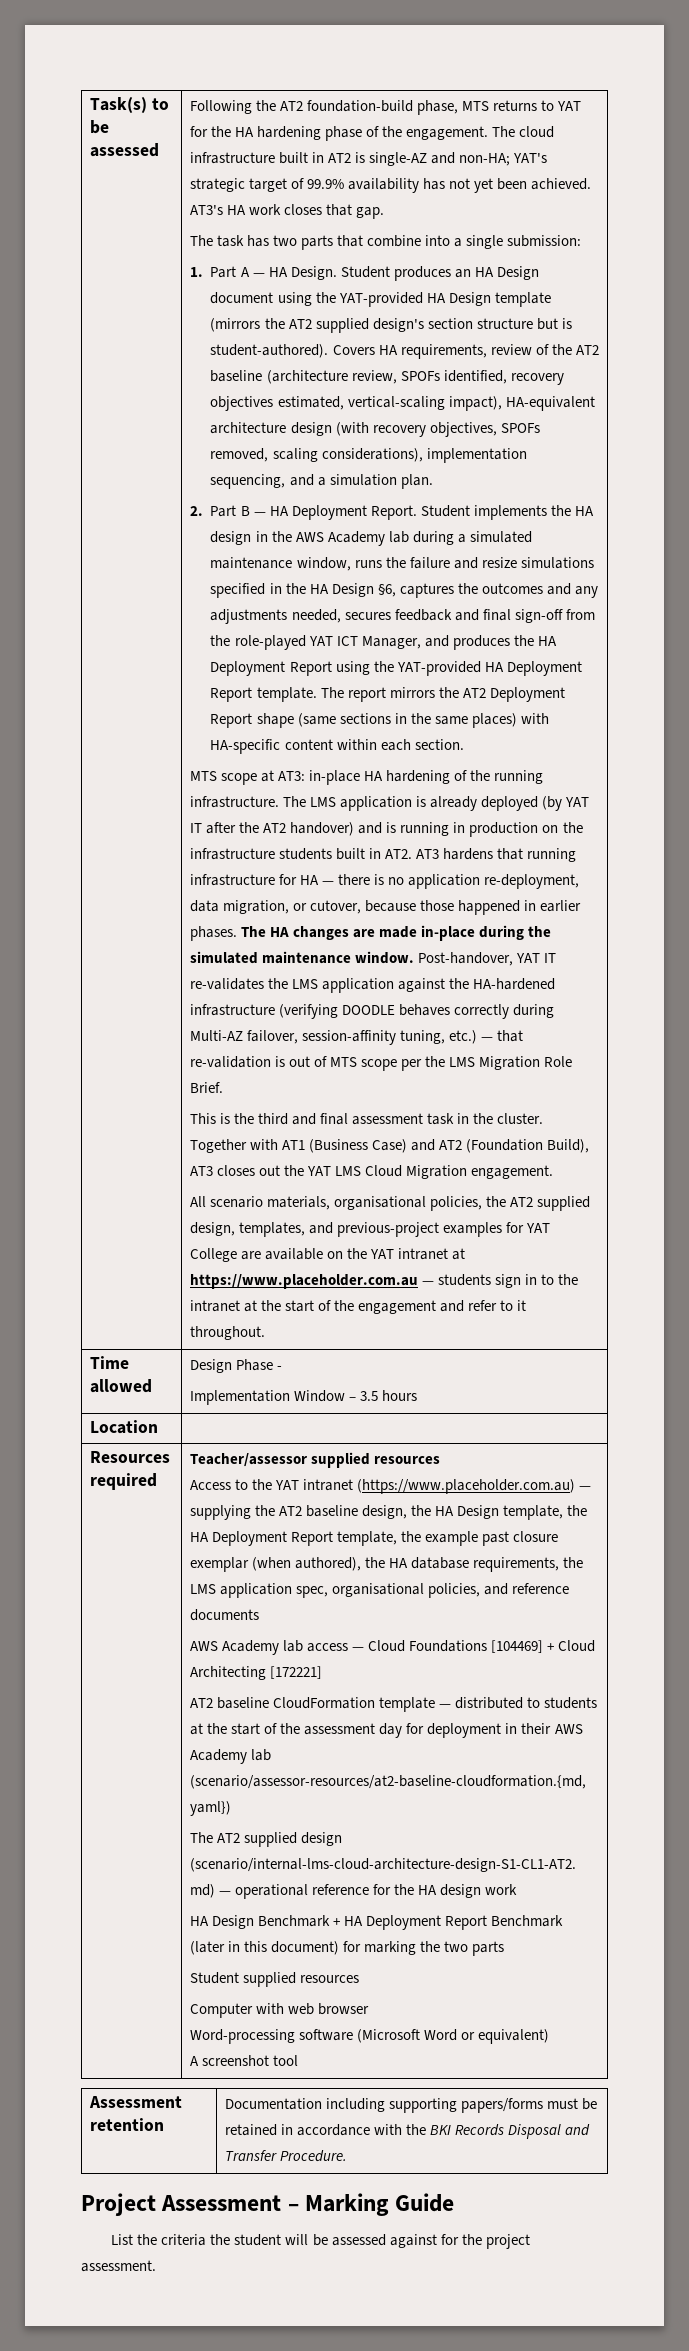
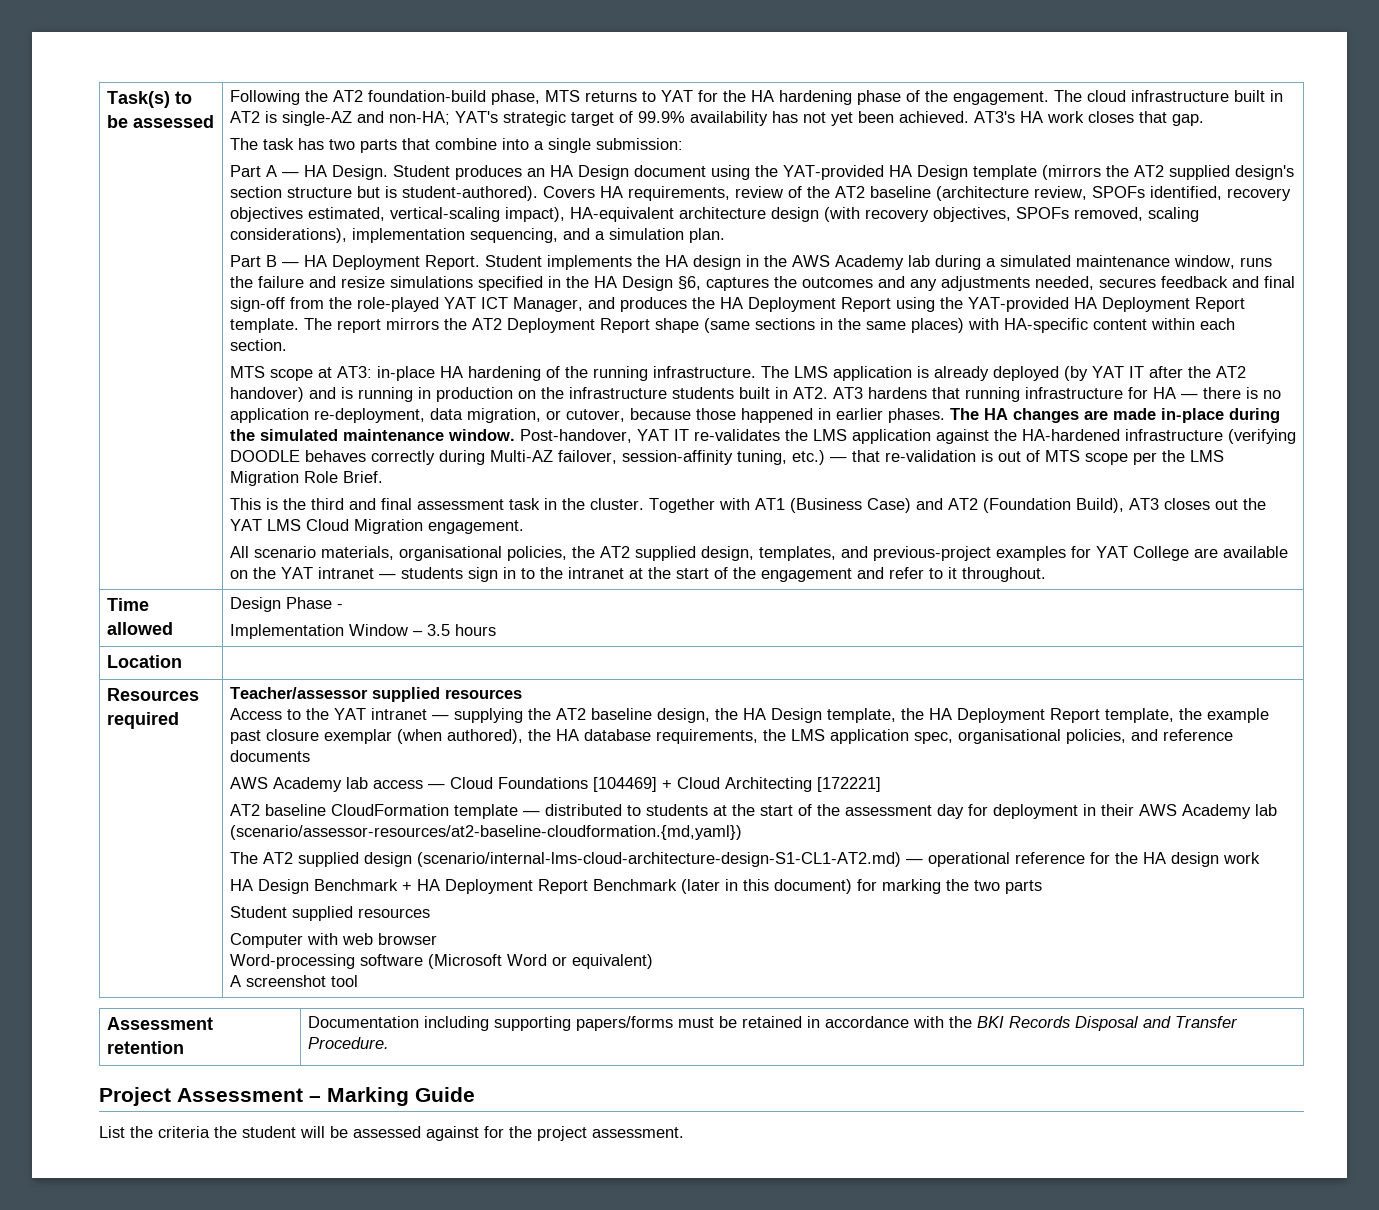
[189,267,203,277] 1. -> (683, 144) none
[189,506,203,516] 2. -> (725, 235) none
[452,1248,466,1260] [189,1274,418,1289] at https://www.placeholder.com.au -> (374, 573) none
[357,1479,576,1494] (https://www.placeholder.com.au) -> (427, 714) none

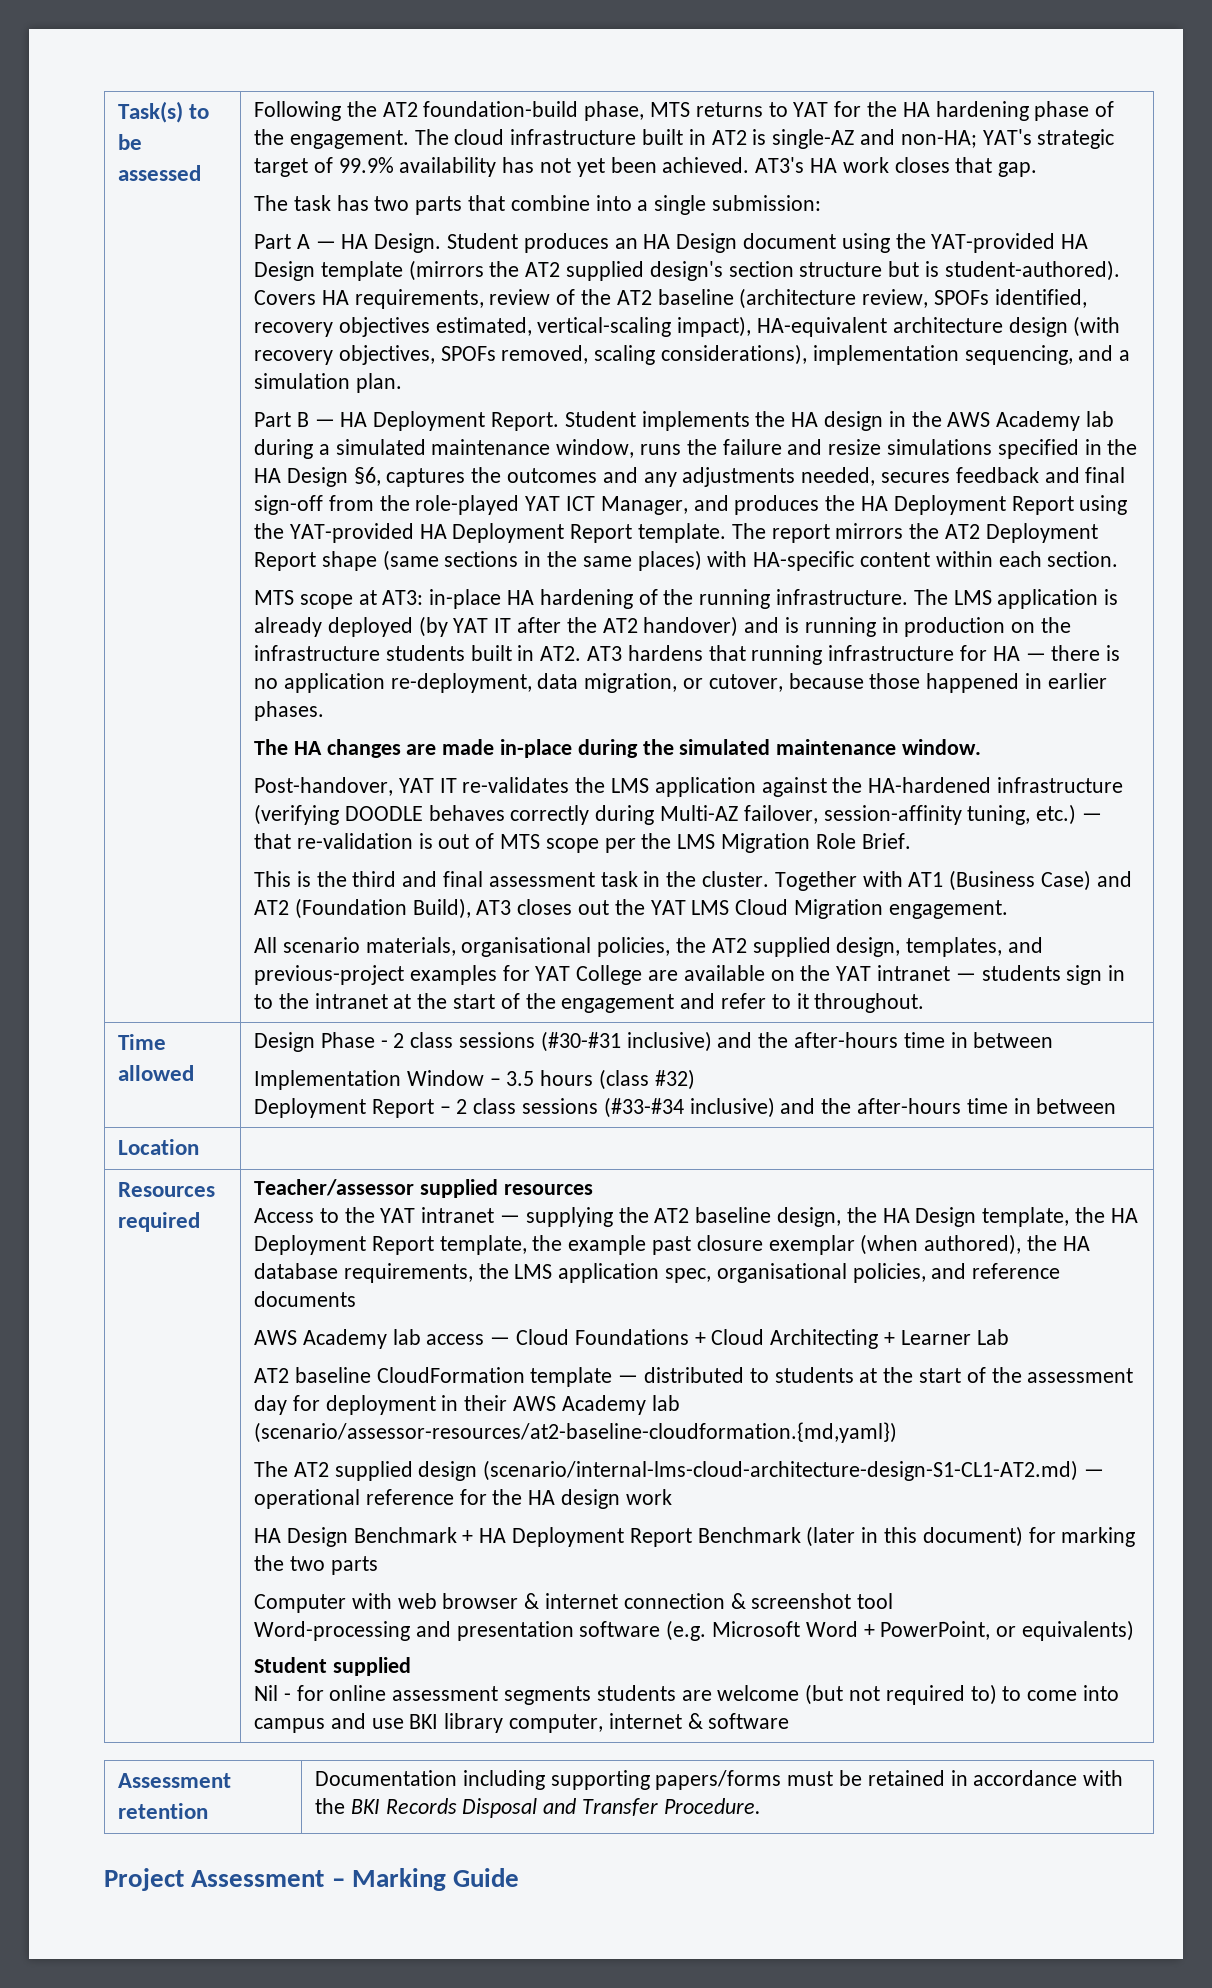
(945, 415) none -> (324, 711) //
(515, 435) none -> (981, 747) //
(343, 606) none -> [393,1031,1054,1052] 2 class sessions (#30-#31 inclusive) and the after-hours time in between
(496, 630) none -> [598,1069,695,1090] [253,1097,1117,1118] (class #32) // Deployment Report – 2 class sessions (#33-#34 inclusive) and the after-hours time in between
[592,777,657,792] [104469] -> (689, 1337) none
[816,777,881,792] [172221] -> [883,1329,1009,1345] + Learner Lab
[229,906,430,921] // Student supplied resources -> (378, 1565) none
[229,954,653,969] [229,975,358,987] // Word-processing software (Microsoft Word or equivalent) // A screenshot tool -> [524,1593,894,1609] [253,1620,1134,1641] [253,1657,411,1676] [253,1684,1120,1705] [253,1713,790,1733] & internet connection & screenshot tool // Word-processing and presentation software (e.g. Microsoft Word + PowerPoint, or equivalents) // Student supplied // Nil - for online assessment segments students are welcome (but not required to) to come into campus and use BKI library computer, internet & software
[99,1126,684,1141] // List the criteria the student will be assessed against for the project assessment. -> (520, 1877) none

